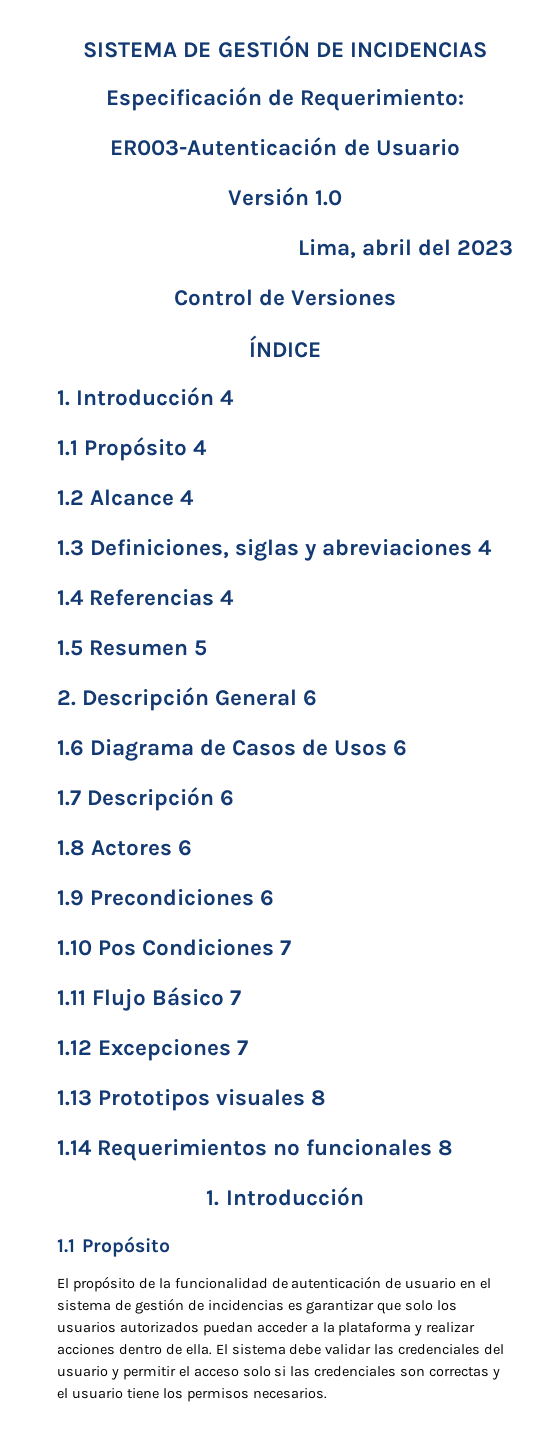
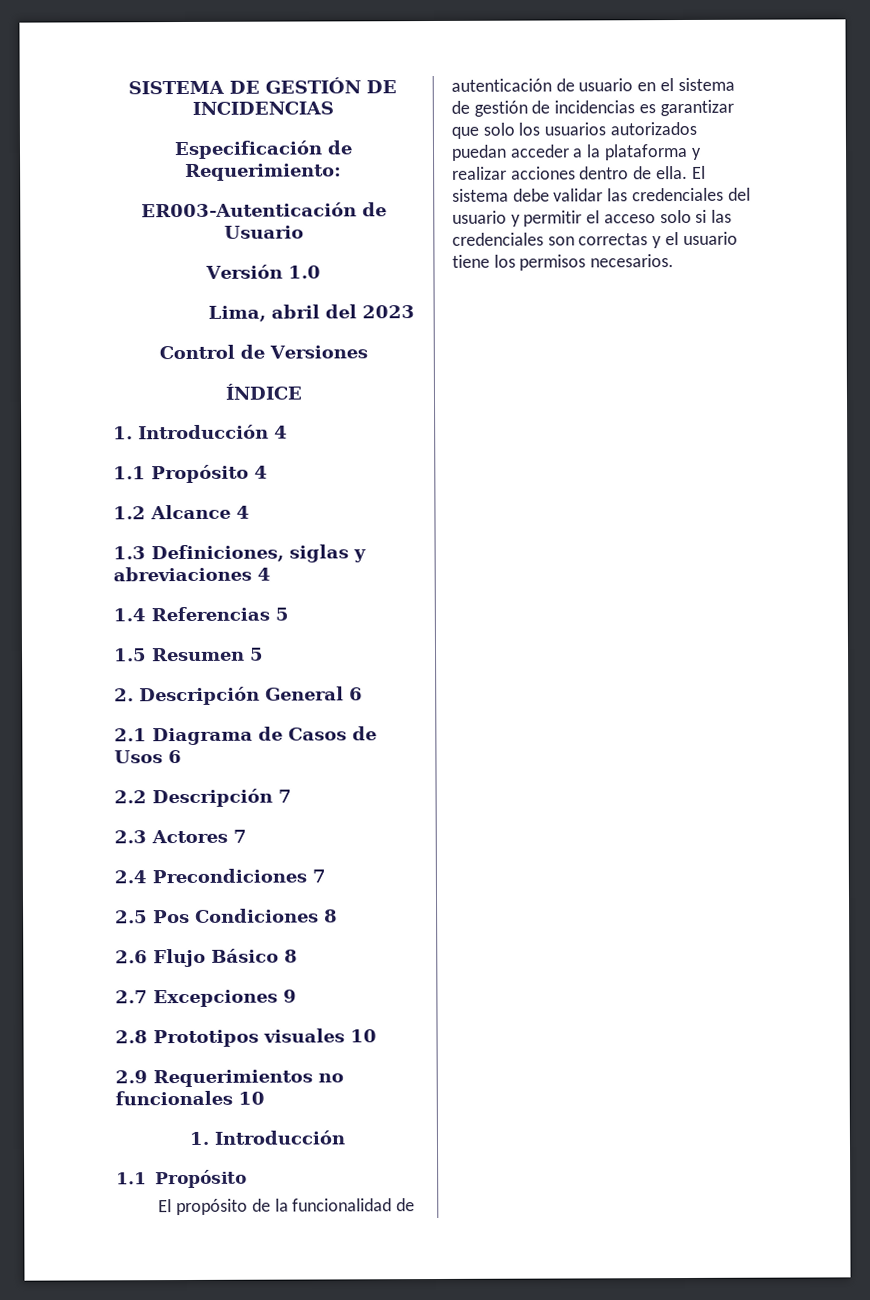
[220,590,235,605] 4 -> [275,607,289,621] 5
[57,740,84,756] 1.6 -> [114,728,147,742] 2.1
[57,787,235,811] [57,840,193,856] [57,889,275,906] [57,939,292,956] [57,987,242,1011] [57,1039,249,1061] [57,1089,327,1111] [57,1140,92,1156] 1.7 Descripción 6 // 1.8 Actores 6 // 1.9 Precondiciones 6 // 1.10 Pos Condiciones 7 // 1.11 Flujo Básico 7 // 1.12 Excepciones 7 // 1.13 Prototipos visuales 8 // 1.14 -> [114,788,292,808] [114,829,247,844] [114,868,326,884] [115,908,338,924] [115,948,298,968] [115,989,297,1008] [115,1028,377,1048] [115,1070,148,1084] 2.2 Descripción 7 // 2.3 Actores 7 // 2.4 Precondiciones 7 // 2.5 Pos Condiciones 8 // 2.6 Flujo Básico 8 // 2.7 Excepciones 9 // 2.8 Prototipos visuales 10 // 2.9
[438,1140,454,1156] 8 -> [238,1091,265,1105] 10

